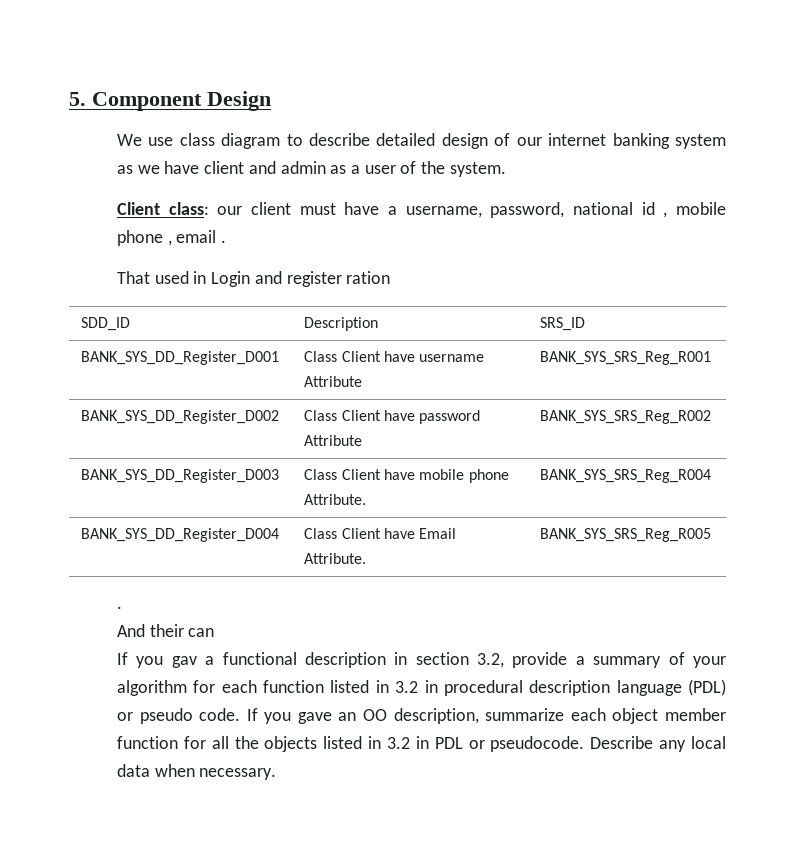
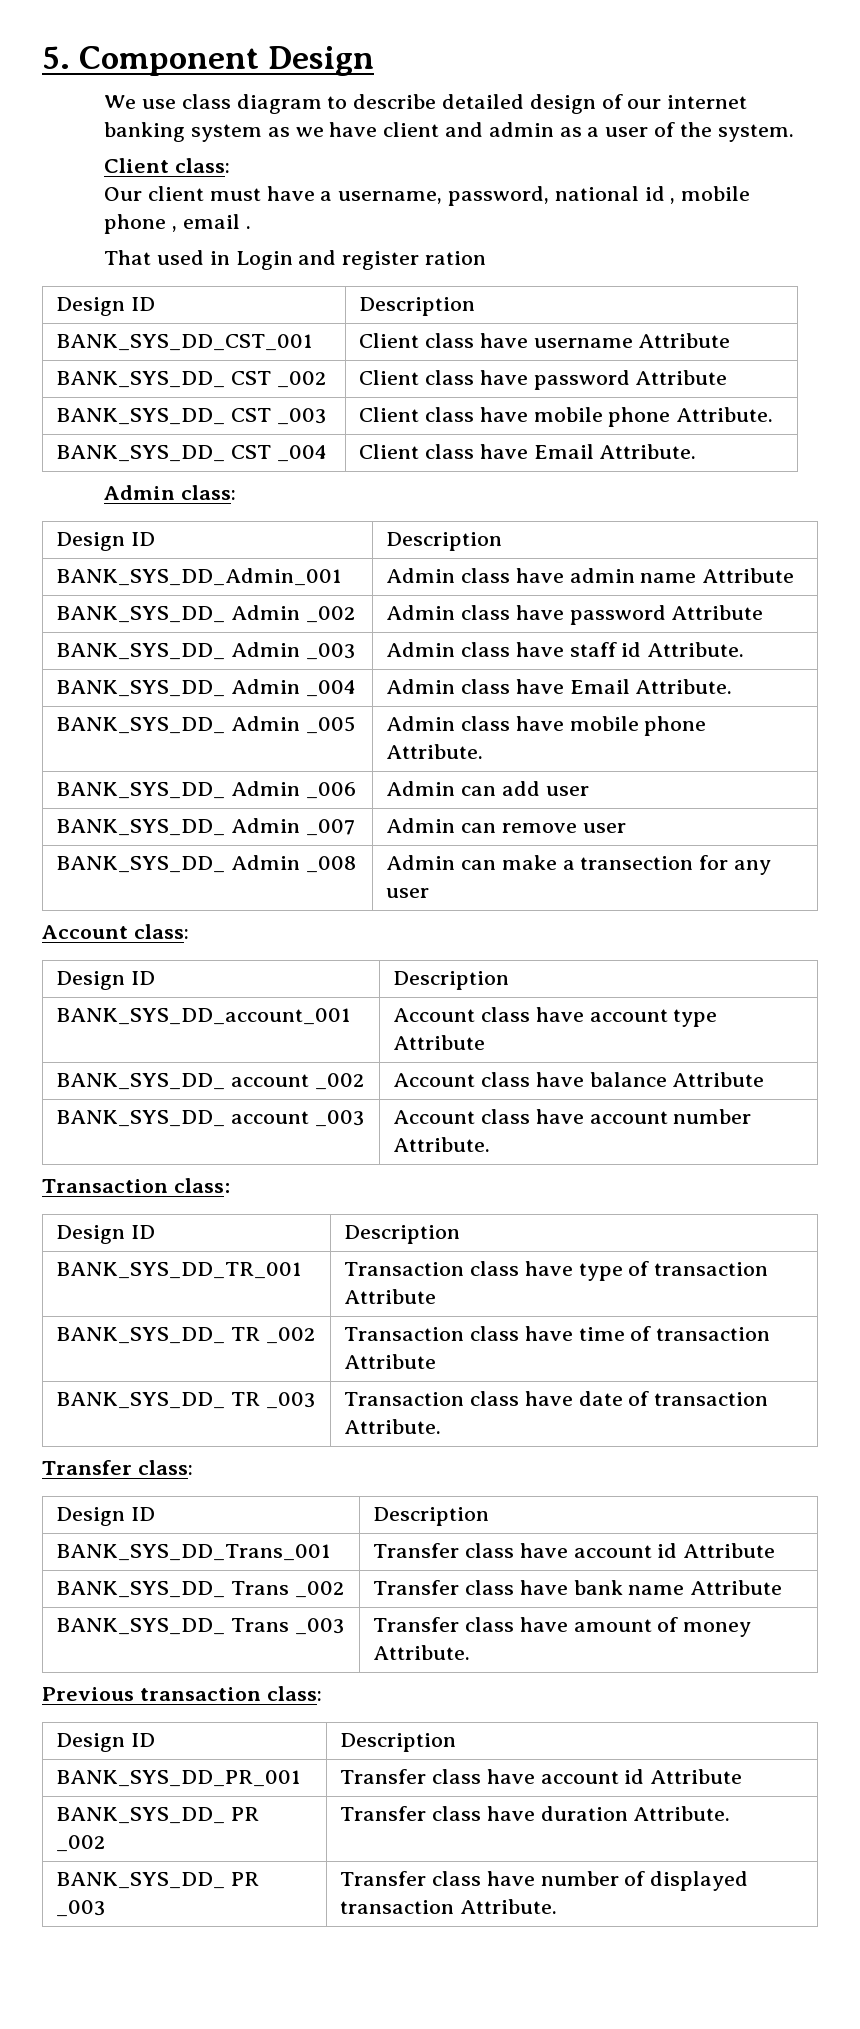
[217,206,243,215] our -> [104,187,143,201] // Our
[81,317,131,331] [304,317,379,331] [540,317,586,331] [81,351,280,365] [304,351,381,362] SDD_ID | Description | SRS_ID // BANK_SYS_DD_Register_D001 | Class Client -> [56,297,156,316] [359,297,476,316] [56,334,313,351] [359,333,475,348] Design ID | Description // BANK_SYS_DD_CST_001 | Client class
[540,351,712,365] [81,410,280,424] [304,410,481,424] [304,435,363,446] [540,410,712,424] [81,469,280,483] [304,469,509,483] [304,494,367,505] [540,469,712,483] [81,528,280,542] [304,528,457,539] [304,553,367,564] [540,528,712,542] [116,606,122,609] [116,624,215,637] [116,652,727,668] [116,679,726,696] [116,708,726,724] [116,736,726,752] [116,764,277,780] | BANK_SYS_SRS_Reg_R001 // BANK_SYS_DD_Register_D002 | Class Client have password Attribute | BANK_SYS_SRS_Reg_R002 // BANK_SYS_DD_Register_D003 | Class Client have mobile phone Attribute. | BANK_SYS_SRS_Reg_R004 // BANK_SYS_DD_Register_D004 | Class Client have Email Attribute. | BANK_SYS_SRS_Reg_R005 // . // And their can // If you gav a functional description in section 3.2, provide a summary of your algorithm for each function listed in 3.2 in procedural description language (PDL) or pseudo code. If you gave an OO description, summarize each object member function for all the objects listed in 3.2 in PDL or pseudocode. Describe any local data when necessary. -> [56,371,326,388] [359,370,728,390] [56,408,326,425] [359,407,774,427] [56,445,327,462] [359,444,697,459] [104,485,236,500] [56,532,156,551] [386,532,503,551] [56,568,342,586] [386,568,795,583] [56,605,355,623] [386,605,764,625] [56,642,355,660] [386,642,745,657] [56,679,356,697] [386,679,733,694] [56,716,355,734] [386,716,707,736] [386,744,484,759] [56,781,356,799] [386,781,589,796] [56,818,355,836] [386,818,626,833] [56,855,356,873] [386,855,772,875] [386,888,430,898] [42,924,189,939] [56,971,156,990] [393,971,510,990] [56,1008,351,1025] [393,1007,718,1027] [393,1035,486,1050] [56,1073,364,1090] [393,1072,765,1087] [56,1110,364,1127] [393,1109,752,1124] [393,1137,491,1152] [42,1178,230,1193] [56,1225,156,1244] [344,1225,461,1244] [56,1262,302,1279] [344,1261,769,1281] [344,1289,437,1304] [56,1327,315,1344] [344,1326,771,1341] [344,1354,437,1369] [56,1392,315,1409] [344,1391,769,1406] [344,1419,442,1434] [42,1460,193,1475] [56,1507,156,1526] [373,1507,490,1526] [56,1544,331,1561] [373,1543,776,1558] [56,1581,344,1598] [373,1580,783,1595] [56,1618,344,1635] [373,1617,752,1637] [373,1645,471,1660] [42,1686,322,1701] [56,1733,156,1752] [340,1733,457,1752] [56,1770,301,1787] [340,1769,743,1784] [56,1807,260,1824] [56,1835,106,1852] [340,1806,731,1821] [56,1872,260,1889] [56,1900,106,1917] [340,1871,749,1891] [340,1899,558,1914] // BANK_SYS_DD_ CST _002 | Client class have password Attribute // BANK_SYS_DD_ CST _003 | Client class have mobile phone Attribute. // BANK_SYS_DD_ CST _004 | Client class have Email Attribute. // Admin class: // Design ID | Description // BANK_SYS_DD_Admin_001 | Admin class have admin name Attribute // BANK_SYS_DD_ Admin _002 | Admin class have password Attribute // BANK_SYS_DD_ Admin _003 | Admin class have staff id Attribute. // BANK_SYS_DD_ Admin _004 | Admin class have Email Attribute. // BANK_SYS_DD_ Admin _005 | Admin class have mobile phone Attribute. // BANK_SYS_DD_ Admin _006 | Admin can add user // BANK_SYS_DD_ Admin _007 | Admin can remove user // BANK_SYS_DD_ Admin _008 | Admin can make a transection for any user // Account class: // Design ID | Description // BANK_SYS_DD_account_001 | Account class have account type Attribute // BANK_SYS_DD_ account _002 | Account class have balance Attribute // BANK_SYS_DD_ account _003 | Account class have account number Attribute. // Transaction class: // Design ID | Description // BANK_SYS_DD_TR_001 | Transaction class have type of transaction Attribute // BANK_SYS_DD_ TR _002 | Transaction class have time of transaction Attribute // BANK_SYS_DD_ TR _003 | Transaction class have date of transaction Attribute. // Transfer class: // Design ID | Description // BANK_SYS_DD_Trans_001 | Transfer class have account id Attribute // BANK_SYS_DD_ Trans _002 | Transfer class have bank name Attribute // BANK_SYS_DD_ Trans _003 | Transfer class have amount of money Attribute. // Previous transaction class: // Design ID | Description // BANK_SYS_DD_PR_001 | Transfer class have account id Attribute // BANK_SYS_DD_ PR _002 | Transfer class have duration Attribute. // BANK_SYS_DD_ PR _003 | Transfer class have number of displayed transaction Attribute.

